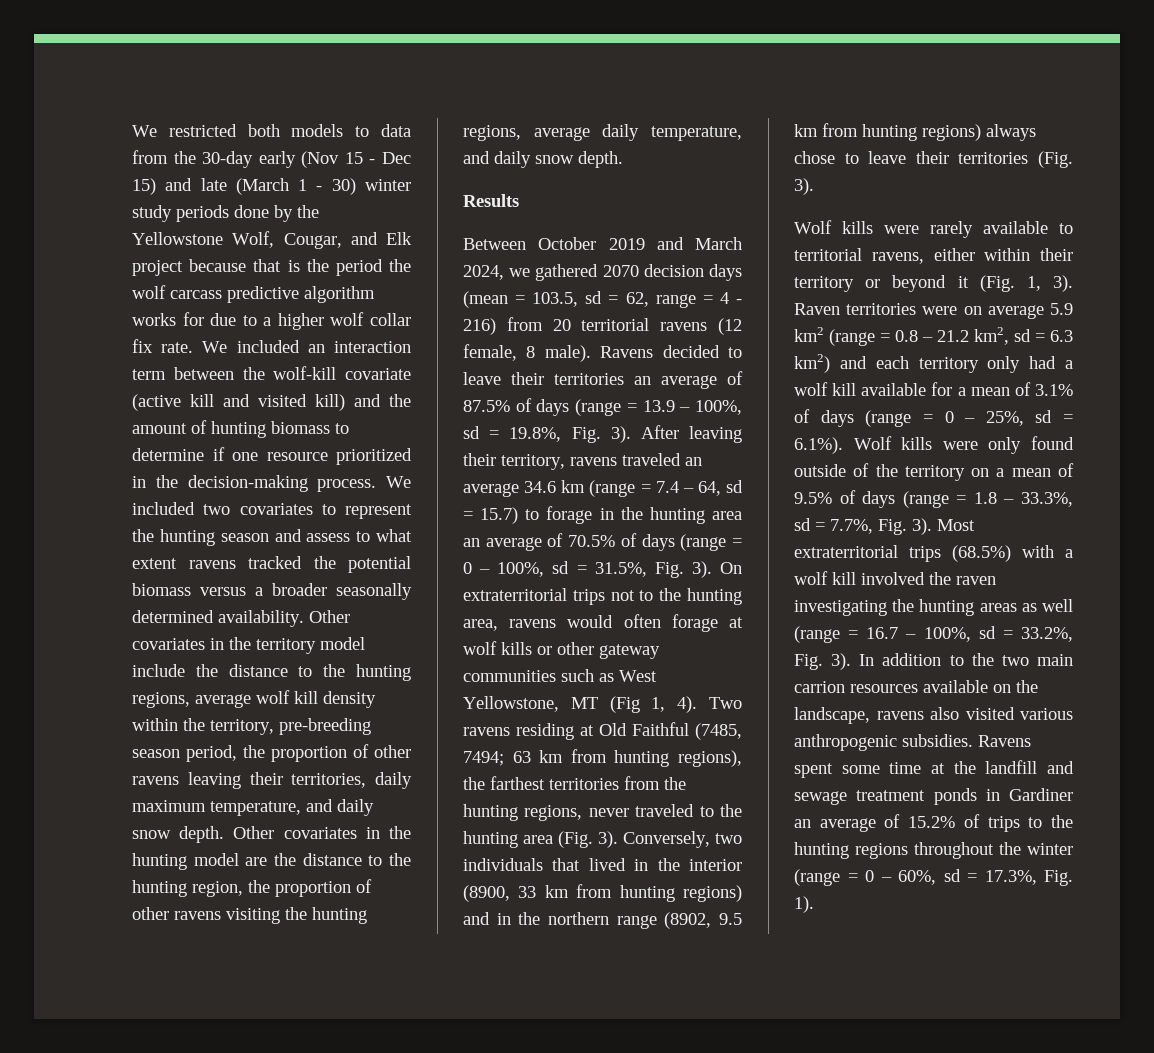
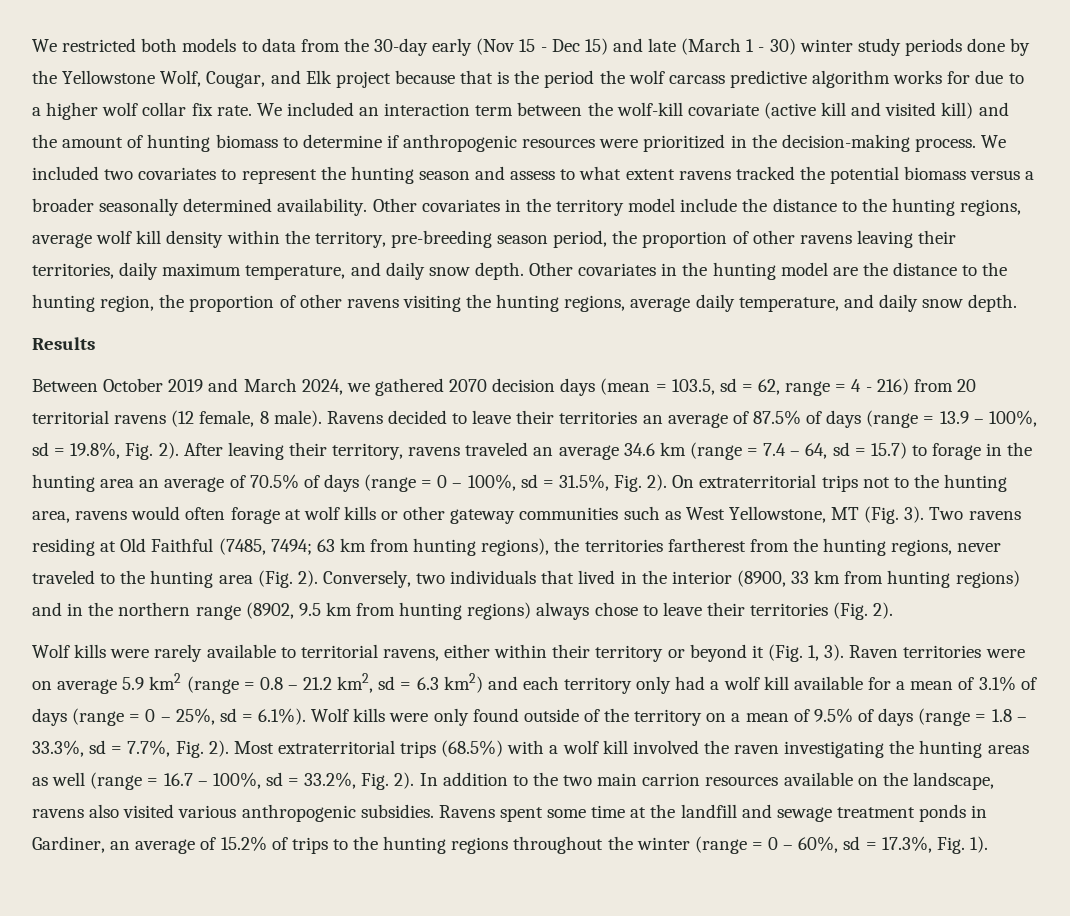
[232,452,328,461] one resource -> [403,134,639,152] anthropogenic resources were
[610,426,631,443] 3). -> [158,442,179,459] 2).
[691,561,712,578] 3). -> [647,474,668,491] 2).
[609,696,698,713] (Fig 1, 4). -> [864,506,925,524] (Fig. 3).
[490,776,619,790] farthest territories -> [584,538,746,552] territories fartherest
[598,831,618,848] 3). -> [297,570,318,587] 2).
[794,178,814,195] 3). -> [873,602,894,619] 2).
[912,518,932,535] 3). -> [208,740,229,757] 2).
[831,653,852,670] 3). -> [394,772,415,789] 2).
[1009,788,1073,801] Gardiner -> [32,836,105,853] Gardiner,

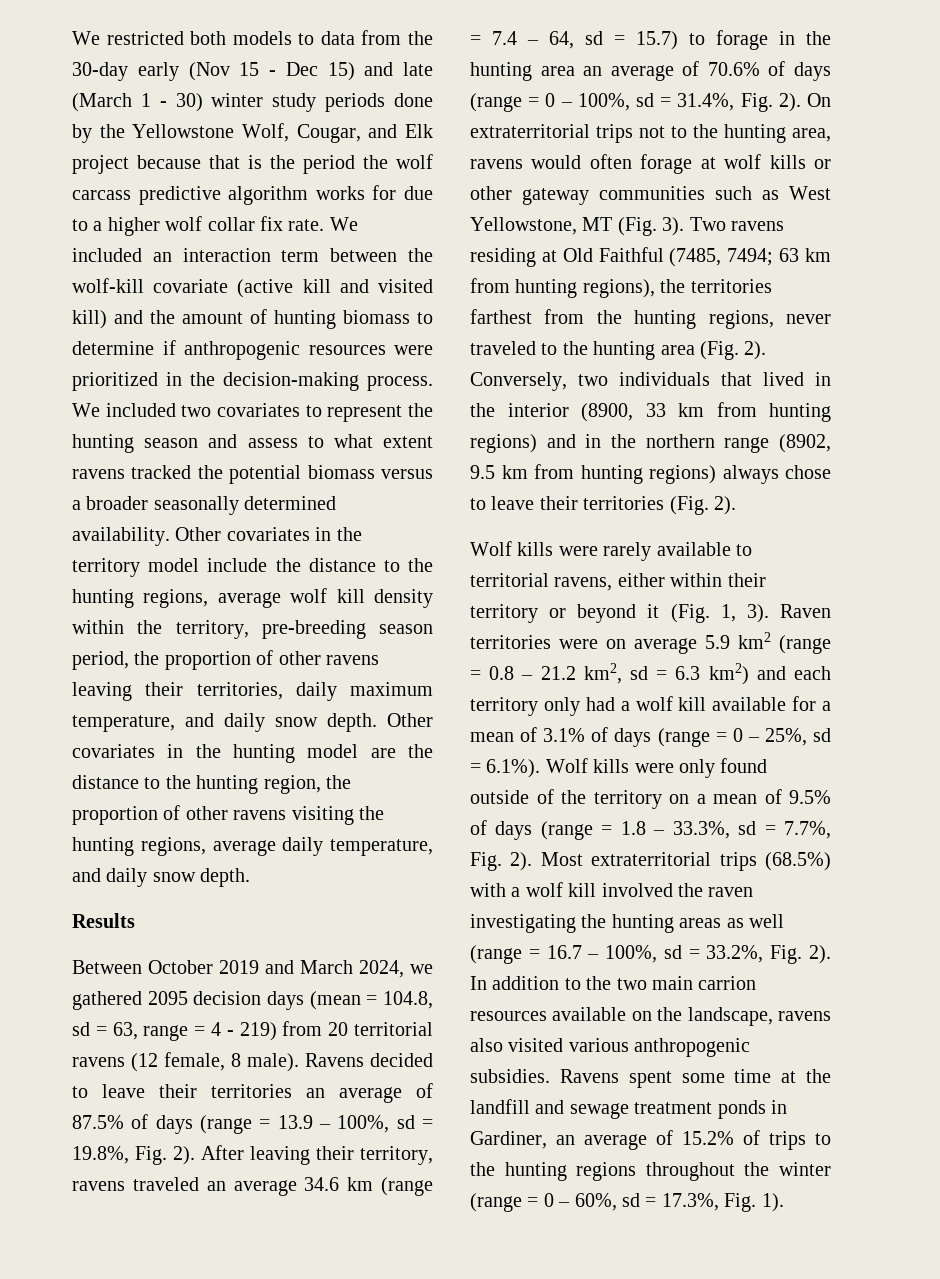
[449,379,488,392] 2070 -> [147,991,188,1005] 2095
[671,378,781,395] 103.5, sd = 62, -> [383,991,433,1009] [72,1022,138,1040] 104.8, sd = 63,
[876,378,909,395] 216) -> [239,1022,277,1041] 219)
[249,474,299,489] 70.5% -> [707,62,760,76] 70.6%
[558,474,609,491] 31.5%, -> [677,93,735,111] 31.4%,
[667,538,746,552] fartherest -> [470,309,532,324] farthest

